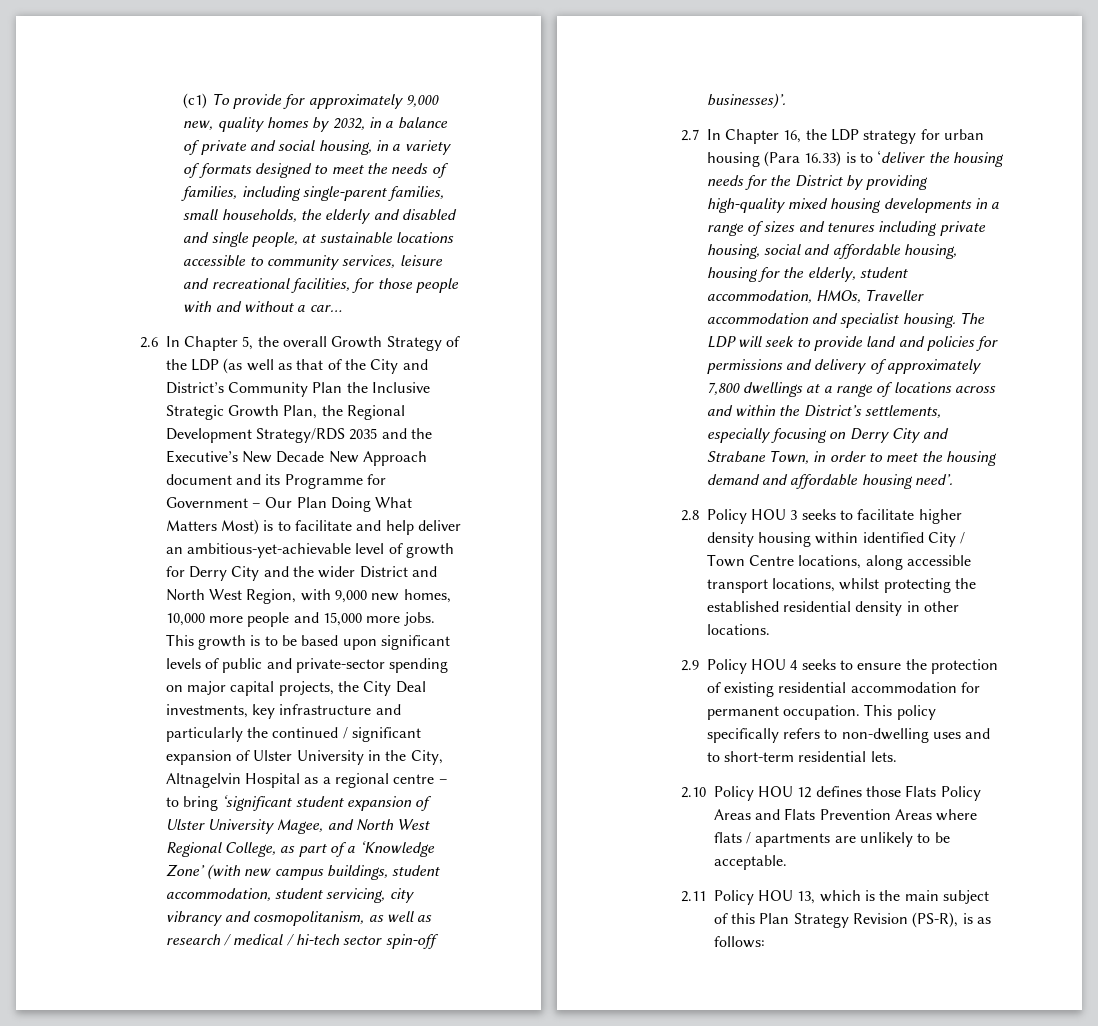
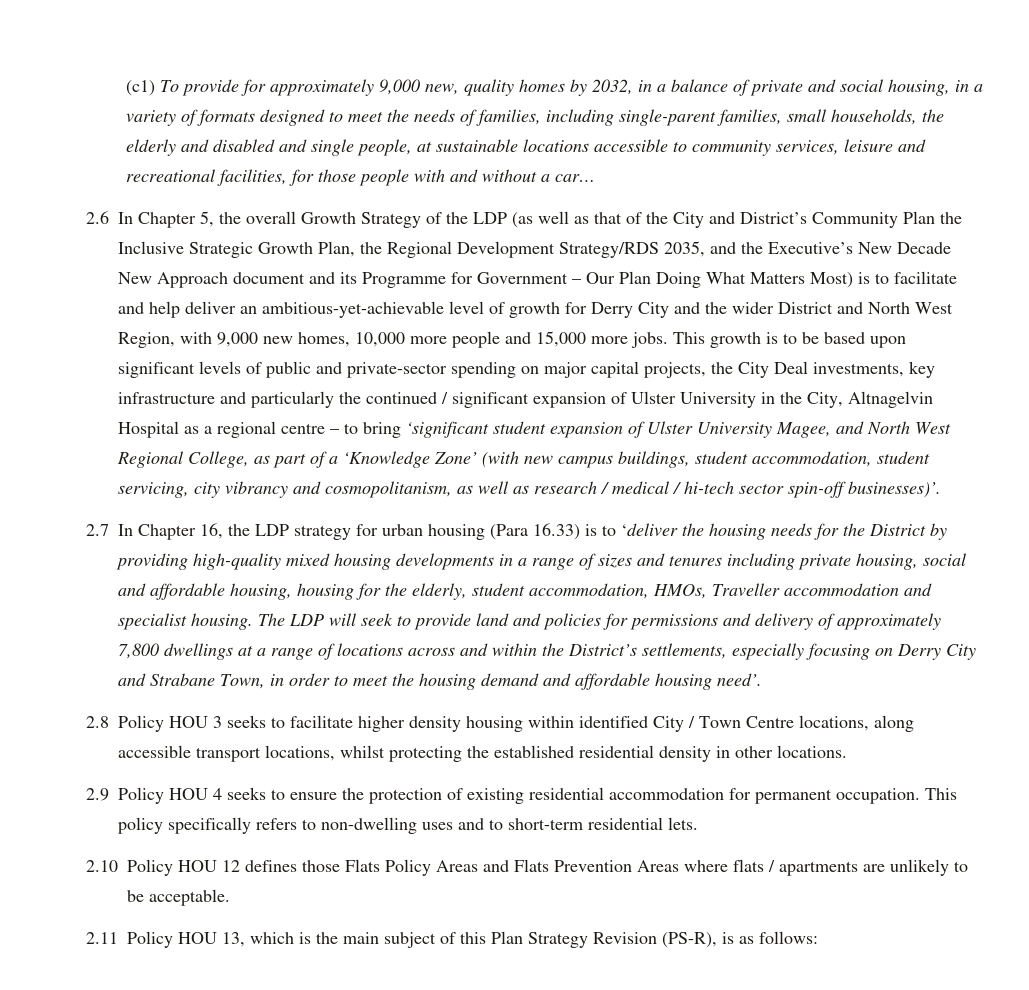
[349,428,378,440] 2035 -> [663,241,705,257] 2035,

